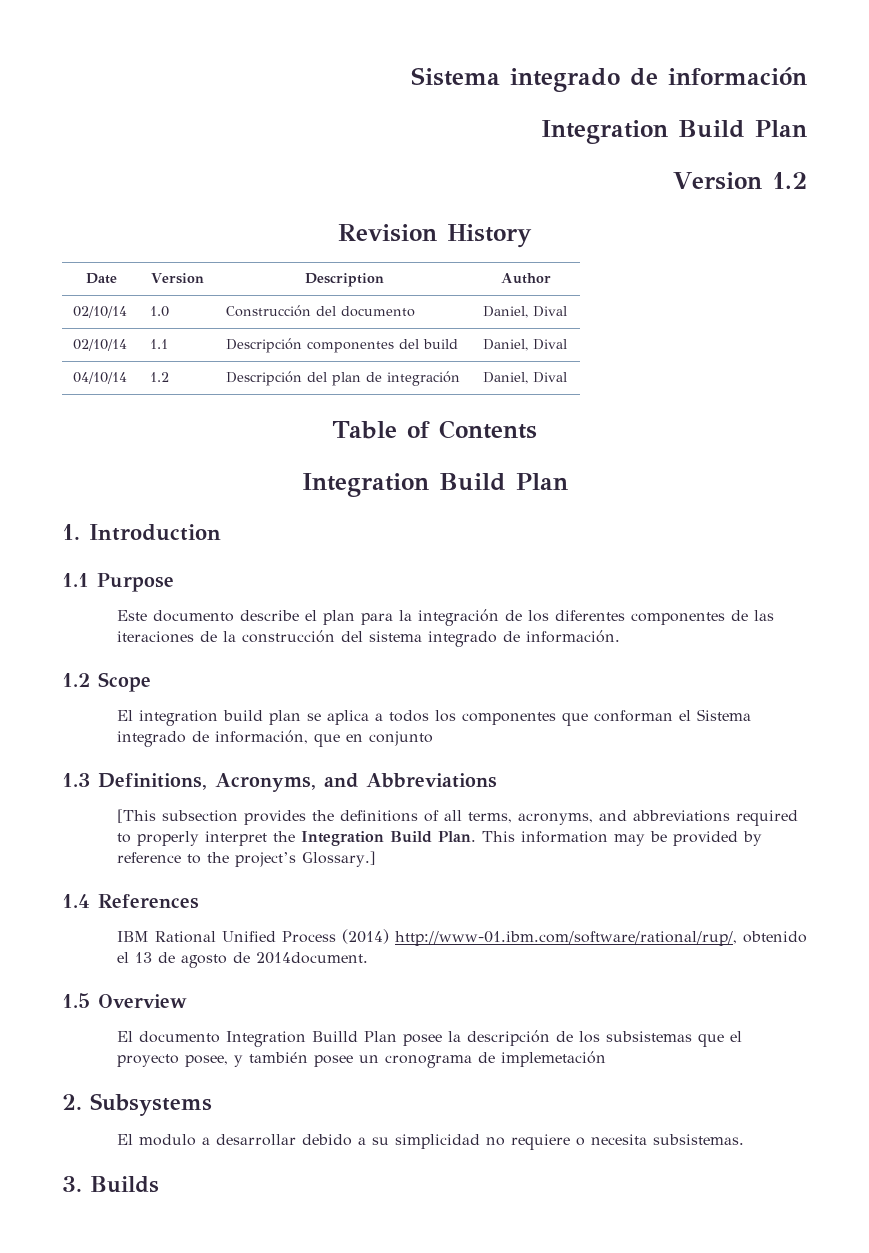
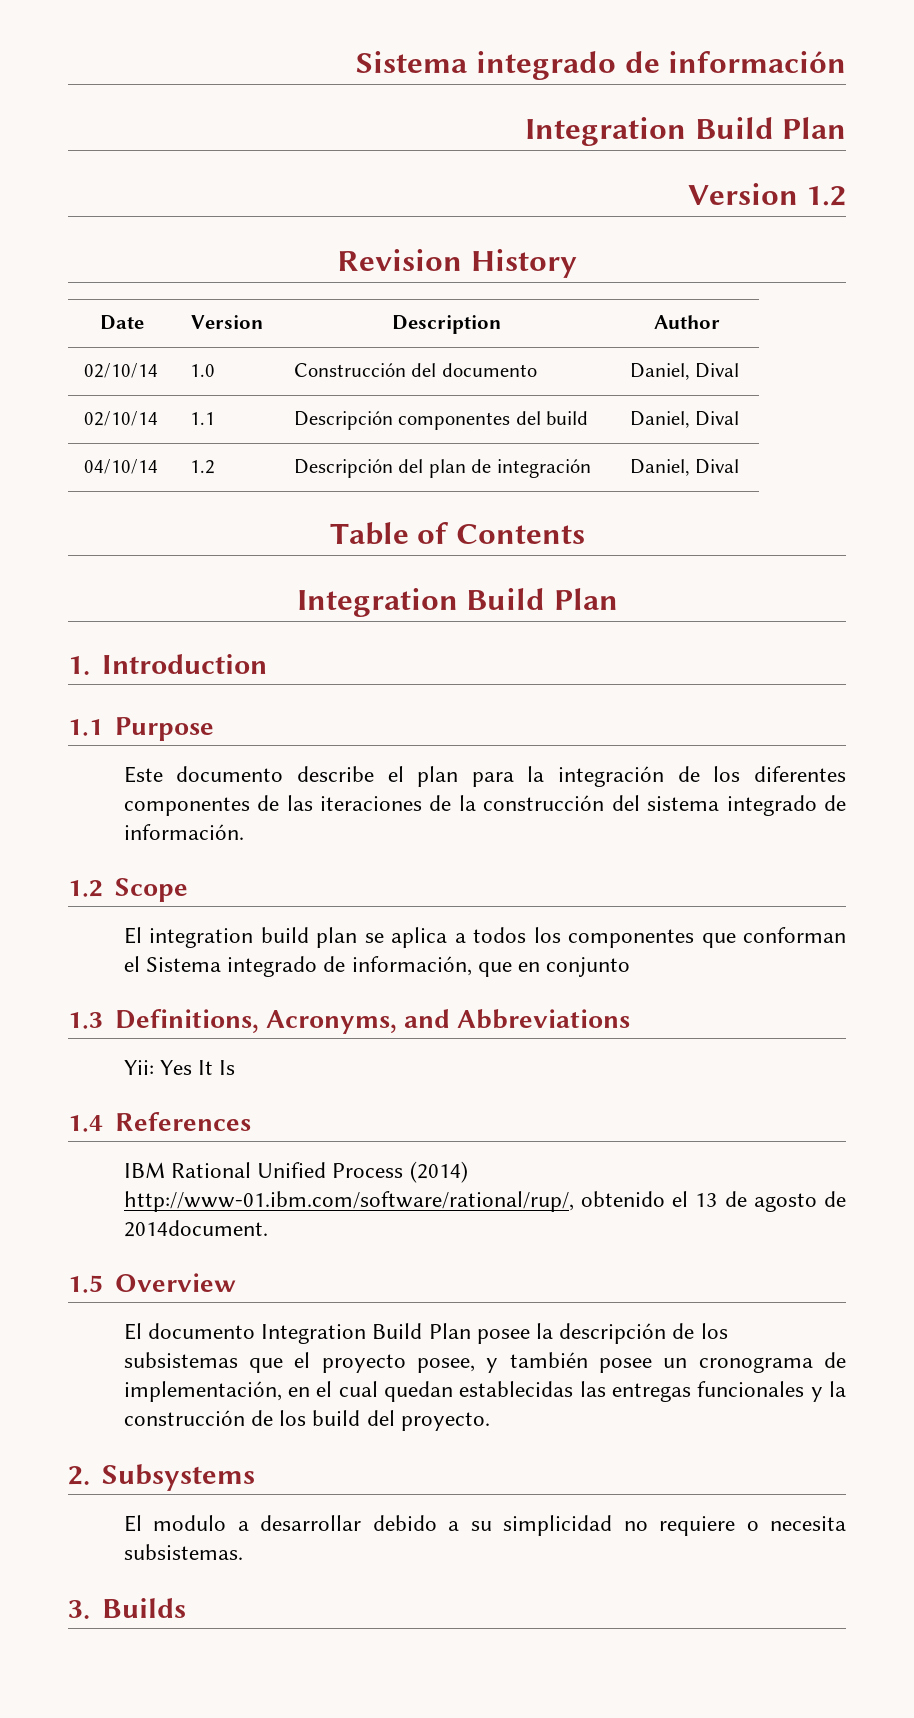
[116,809,798,826] [116,831,762,846] [116,851,376,867] [This subsection provides the definitions of all terms, acronyms, and abbreviations required to properly interpret the Integration Build Plan. This information may be provided by reference to the project’s Glossary.] -> [123,1060,236,1075] Yii: Yes It Is
[311,1031,358,1042] Builld -> [372,1323,423,1339] Build
[500,1051,606,1067] implemetación -> [123,1381,846,1402] [123,1410,490,1431] implementación, en el cual quedan establecidas las entregas funcionales y la construcción de los build del proyecto.

